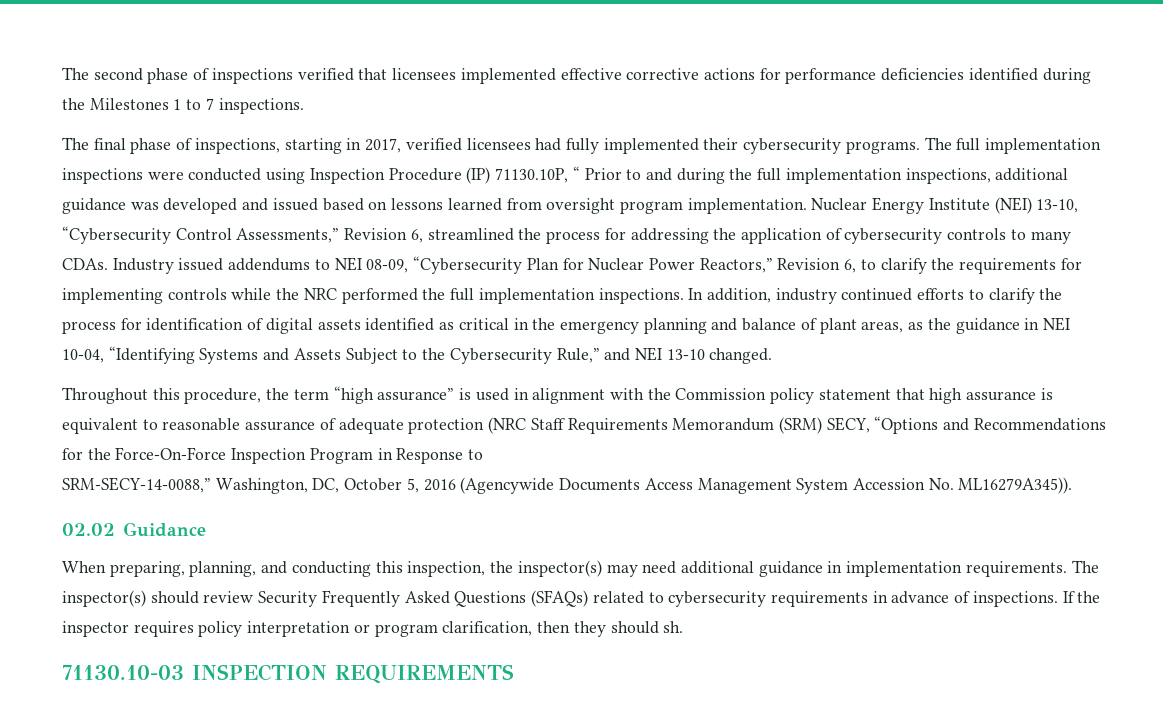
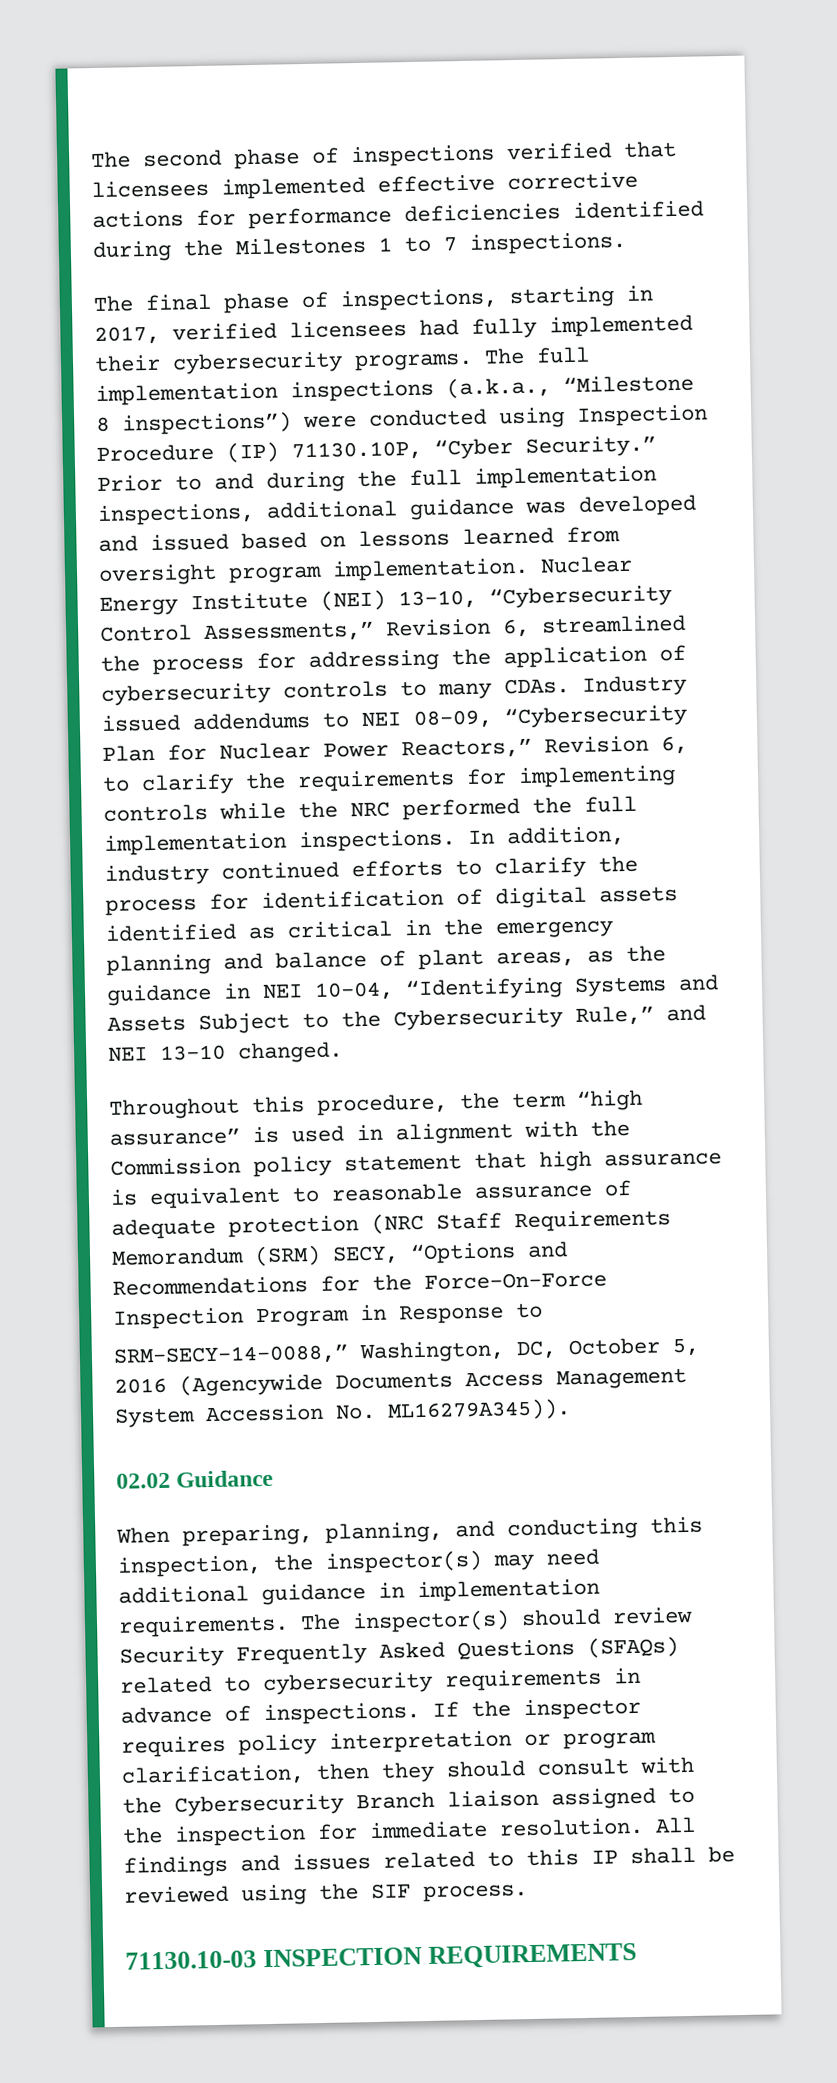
(143, 176) none -> [446,374,694,399] [96,411,292,436] (a.k.a., “Milestone 8 inspections”)
[572,166,580,180] “ -> [434,435,656,460] “Cyber Security.”
[663,621,684,633] sh. -> [537,1756,694,1776] [122,1787,695,1817] [122,1816,696,1847] [123,1846,735,1878] [124,1883,528,1906] consult with the Cybersecurity Branch liaison assigned to the inspection for immediate resolution. All findings and issues related to this IP shall be reviewed using the SIF process.

